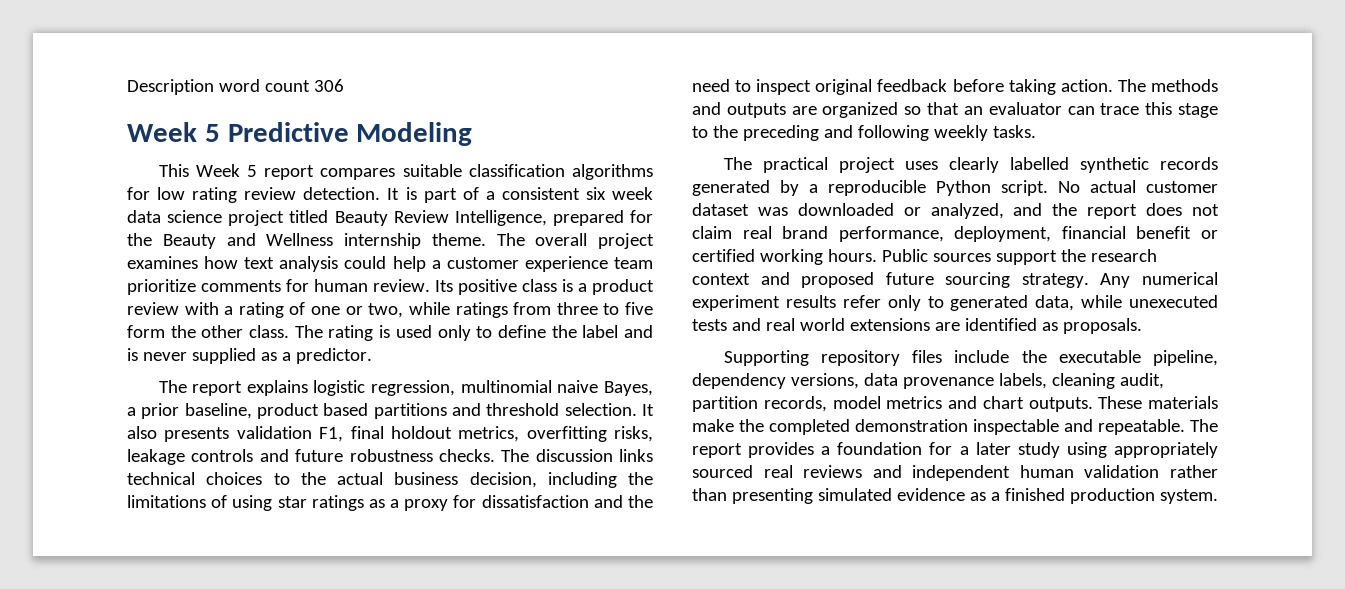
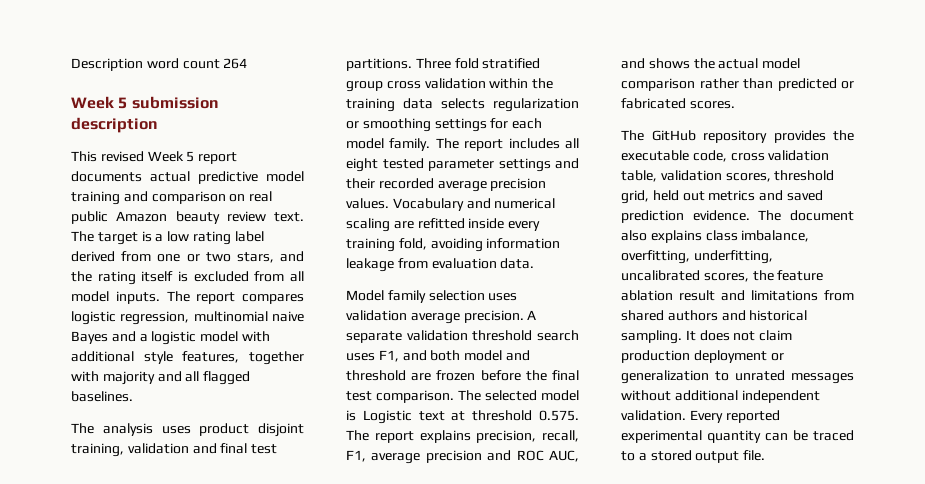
[313,79,344,92] [127,122,473,146] 306 // Week 5 Predictive Modeling -> [223,58,248,69] [71,96,219,109] [71,117,158,133] 264 // Week 5 submission description
(189, 170) none -> [100,151,144,162] revised
[320,164,653,180] [127,187,653,203] [127,210,653,226] [127,233,654,249] [127,256,653,272] [127,279,654,295] [127,302,654,318] [127,325,653,341] [127,348,372,364] [158,380,308,396] compares suitable classification algorithms for low rating review detection. It is part of a consistent six week data science project titled Beauty Review Intelligence, prepared for the Beauty and Wellness internship theme. The overall project examines how text analysis could help a customer experience team prioritize comments for human review. Its positive class is a product review with a rating of one or two, while ratings from three to five form the other class. The rating is used only to define the label and is never supplied as a predictor. // The report explains -> [71,171,304,184] [71,191,273,205] [71,211,304,224] [71,231,264,245] [71,251,304,263] [71,271,304,285] [71,291,304,304] documents actual predictive model training and comparison on real public Amazon beauty review text. The target is a low rating label derived from one or two stars, and the rating itself is excluded from all model inputs. The report compares
[604,381,653,396] [127,403,654,419] [127,426,653,442] [127,449,653,465] [127,472,653,488] [127,495,653,511] [692,79,1218,95] [692,102,1218,118] [692,125,1036,141] [723,157,1218,173] [692,180,1218,196] [692,203,1219,219] [692,226,1218,242] [692,249,1157,265] [692,272,1218,288] [692,295,1218,311] [692,318,1142,334] [723,350,1218,366] [692,373,1164,389] [692,396,1218,412] [692,419,1218,435] [692,442,1218,458] [692,465,1218,481] [692,488,1218,504] Bayes, a prior baseline, product based partitions and threshold selection. It also presents validation F1, final holdout metrics, overfitting risks, leakage controls and future robustness checks. The discussion links technical choices to the actual business decision, including the limitations of using star ratings as a proxy for dissatisfaction and the need to inspect original feedback before taking action. The methods and outputs are organized so that an evaluator can trace this stage to the preceding and following weekly tasks. // The practical project uses clearly labelled synthetic records generated by a reproducible Python script. No actual customer dataset was downloaded or analyzed, and the report does not claim real brand performance, deployment, financial benefit or certified working hours. Public sources support the research context and proposed future sourcing strategy. Any numerical experiment results refer only to generated data, while unexecuted tests and real world extensions are identified as proposals. // Supporting repository files include the executable pipeline, dependency versions, data provenance labels, cleaning audit, partition records, model metrics and chart outputs. These materials make the completed demonstration inspectable and repeatable. The report provides a foundation for a later study using appropriately sourced real reviews and independent human validation rather than presenting simulated evidence as a finished production system. -> [71,331,270,345] [71,351,304,365] [71,371,251,385] [71,391,133,402] [71,423,304,437] [71,443,278,457] [346,58,541,71] [346,78,554,92] [346,98,579,112] [346,118,543,132] [346,138,579,151] [346,158,579,172] [346,178,547,192] [346,198,556,211] [346,218,541,232] [346,238,561,252] [346,258,535,272] [346,290,518,303] [346,310,537,324] [346,330,579,343] [346,350,530,362] [346,370,579,381] [346,390,579,403] [346,410,579,424] [346,430,579,443] [346,450,579,464] [621,58,801,69] [621,78,854,91] [621,98,735,109] [621,130,854,143] [621,150,830,162] [621,170,835,182] [621,190,823,204] [621,210,854,223] [621,230,810,243] [621,250,773,264] [621,270,824,282] [621,290,854,301] [621,310,808,321] [621,330,793,344] [621,350,784,363] [621,370,854,384] [621,390,820,403] [621,410,780,423] [621,430,854,443] [621,450,766,463] Bayes and a logistic model with additional style features, together with majority and all flagged baselines. // The analysis uses product disjoint training, validation and final test partitions. Three fold stratified group cross validation within the training data selects regularization or smoothing settings for each model family. The report includes all eight tested parameter settings and their recorded average precision values. Vocabulary and numerical scaling are refitted inside every training fold, avoiding information leakage from evaluation data. // Model family selection uses validation average precision. A separate validation threshold search uses F1, and both model and threshold are frozen before the final test comparison. The selected model is Logistic text at threshold 0.575. The report explains precision, recall, F1, average precision and ROC AUC, and shows the actual model comparison rather than predicted or fabricated scores. // The GitHub repository provides the executable code, cross validation table, validation scores, threshold grid, held out metrics and saved prediction evidence. The document also explains class imbalance, overfitting, underfitting, uncalibrated scores, the feature ablation result and limitations from shared authors and historical sampling. It does not claim production deployment or generalization to unrated messages without additional independent validation. Every reported experimental quantity can be traced to a stored output file.

